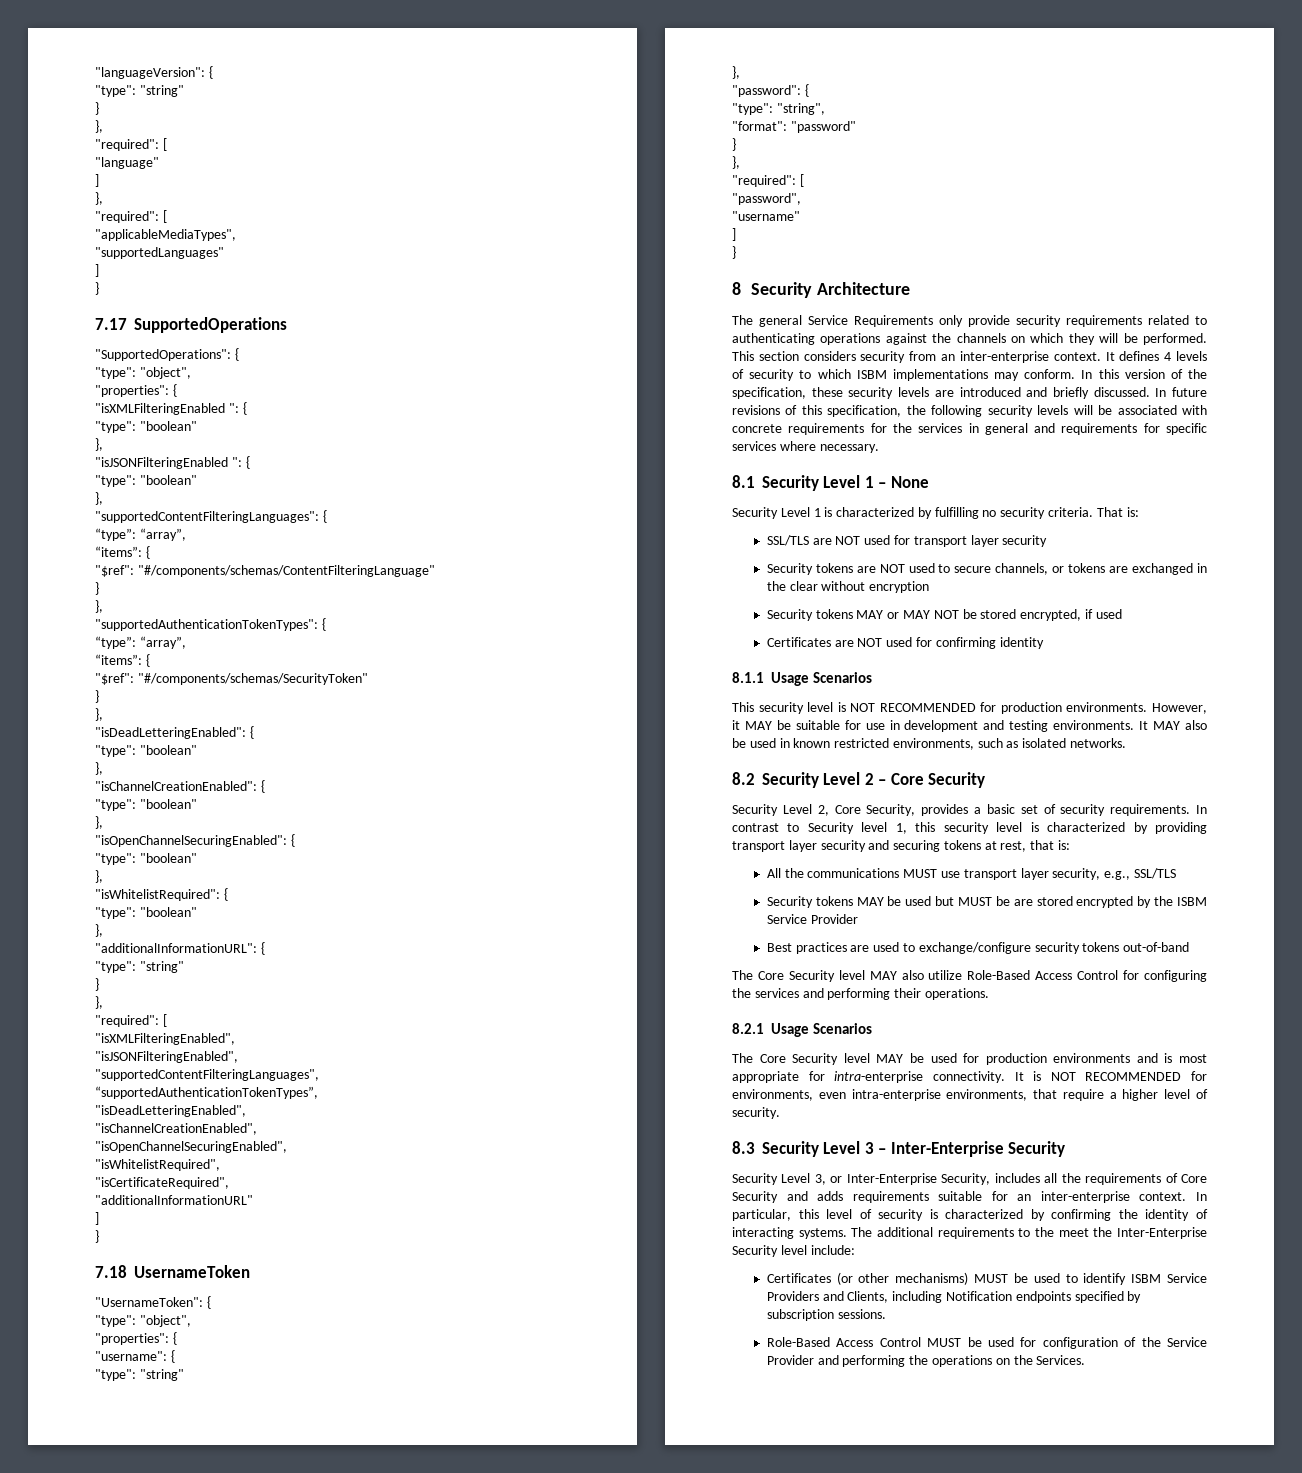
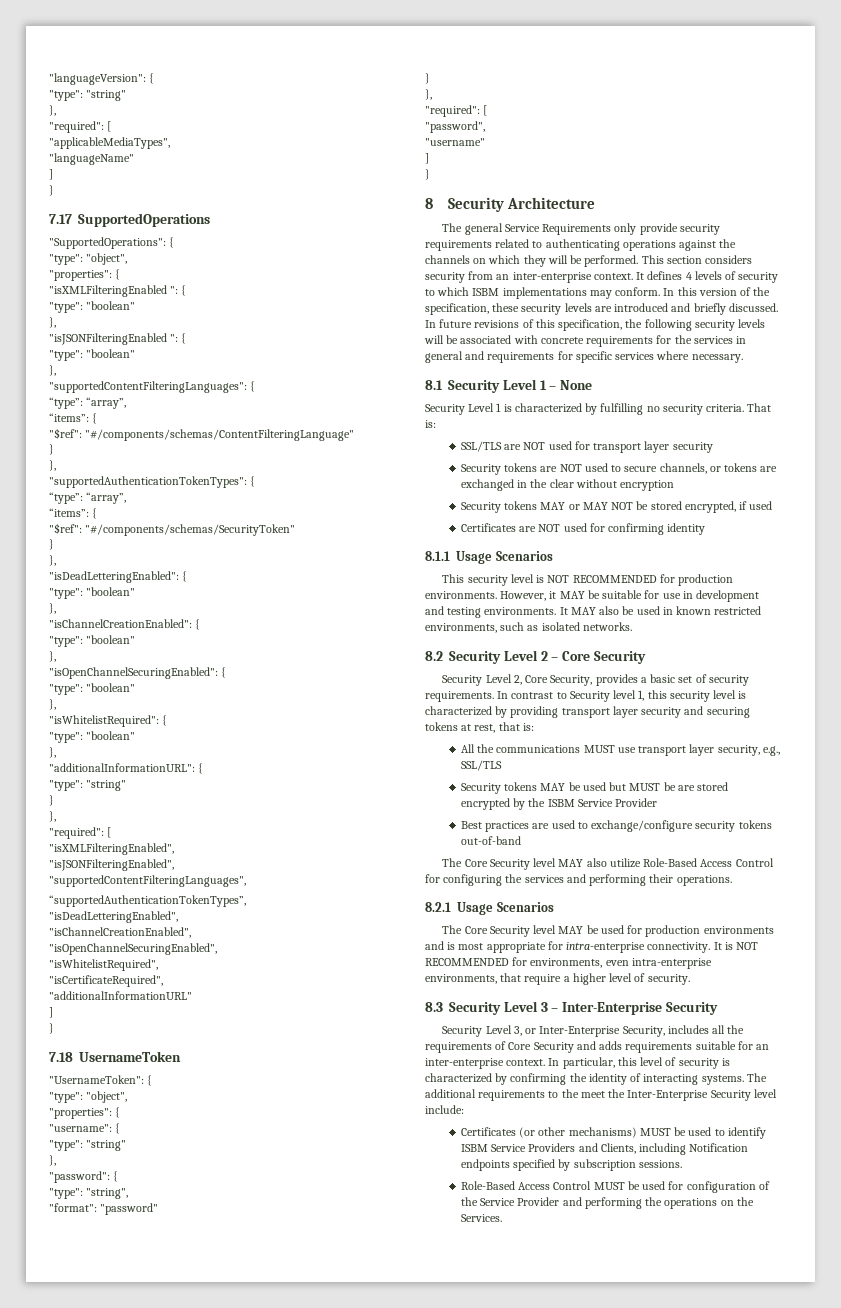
[95,102,99,115] [95,120,103,133] [95,138,167,151] [95,157,159,169] [95,174,99,187] // } // }, // "required": [ // "language" // ] -> (127, 95) none
[95,247,224,259] "supportedLanguages" -> [49,153,134,165] "languageName"

